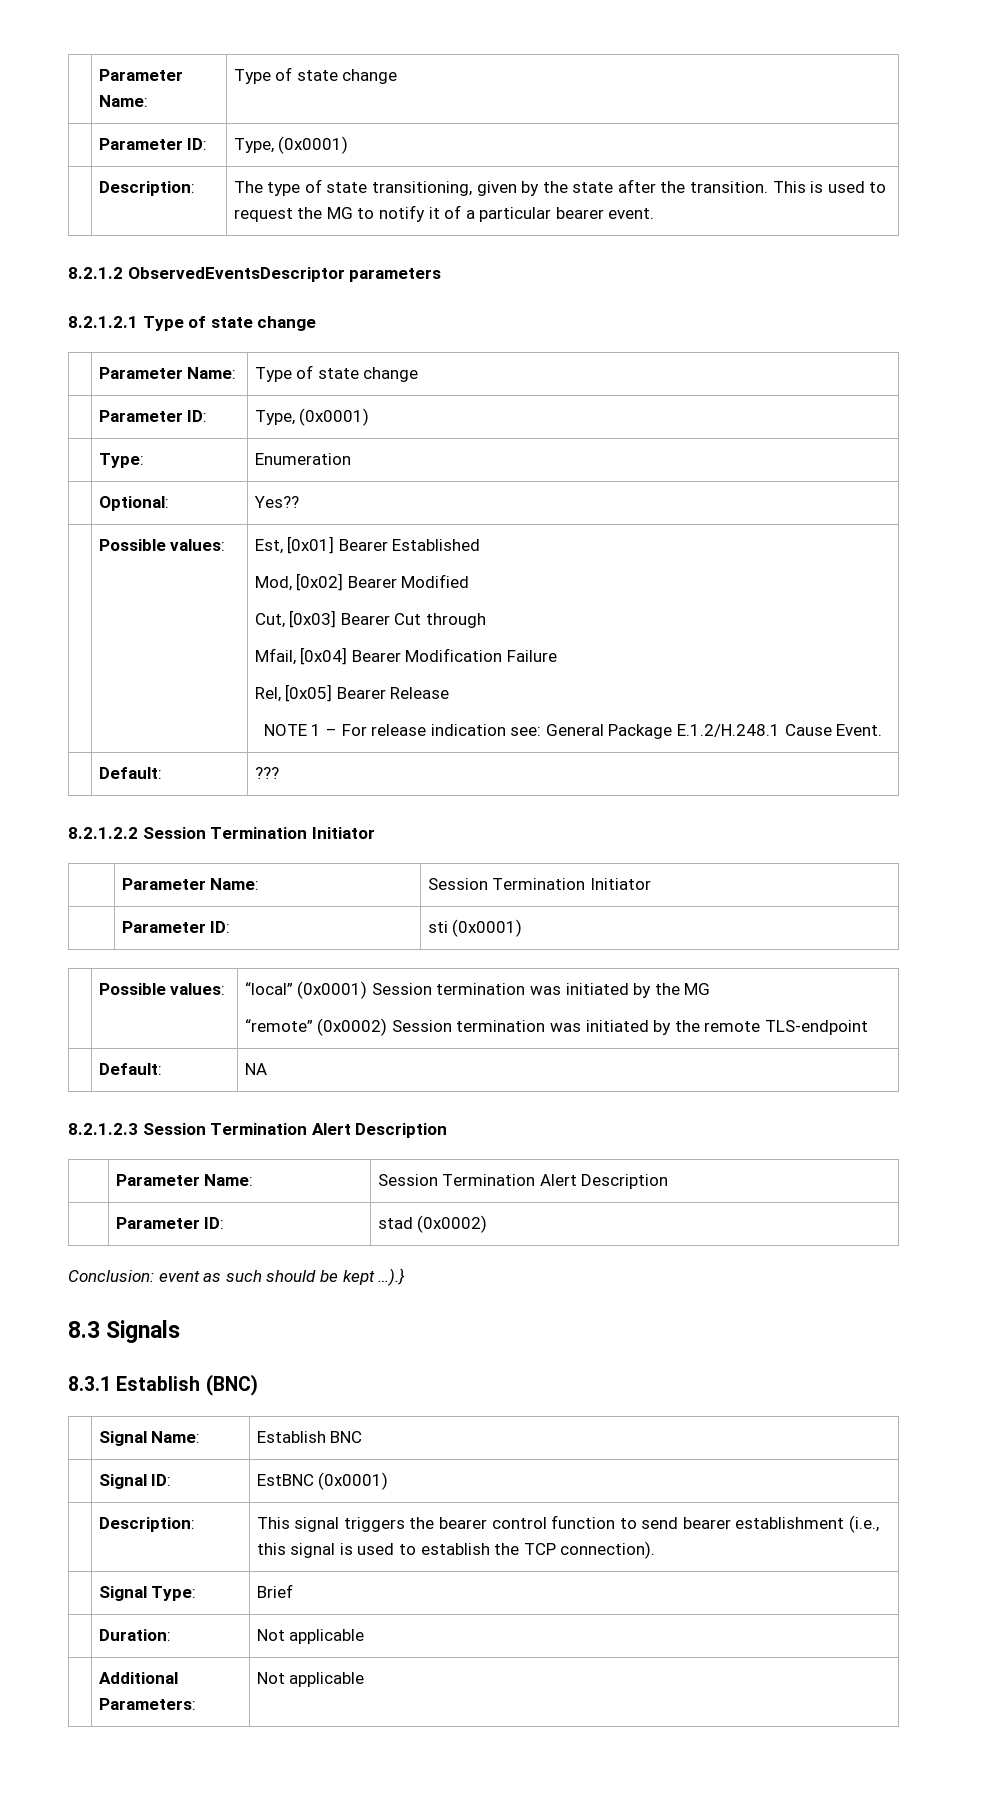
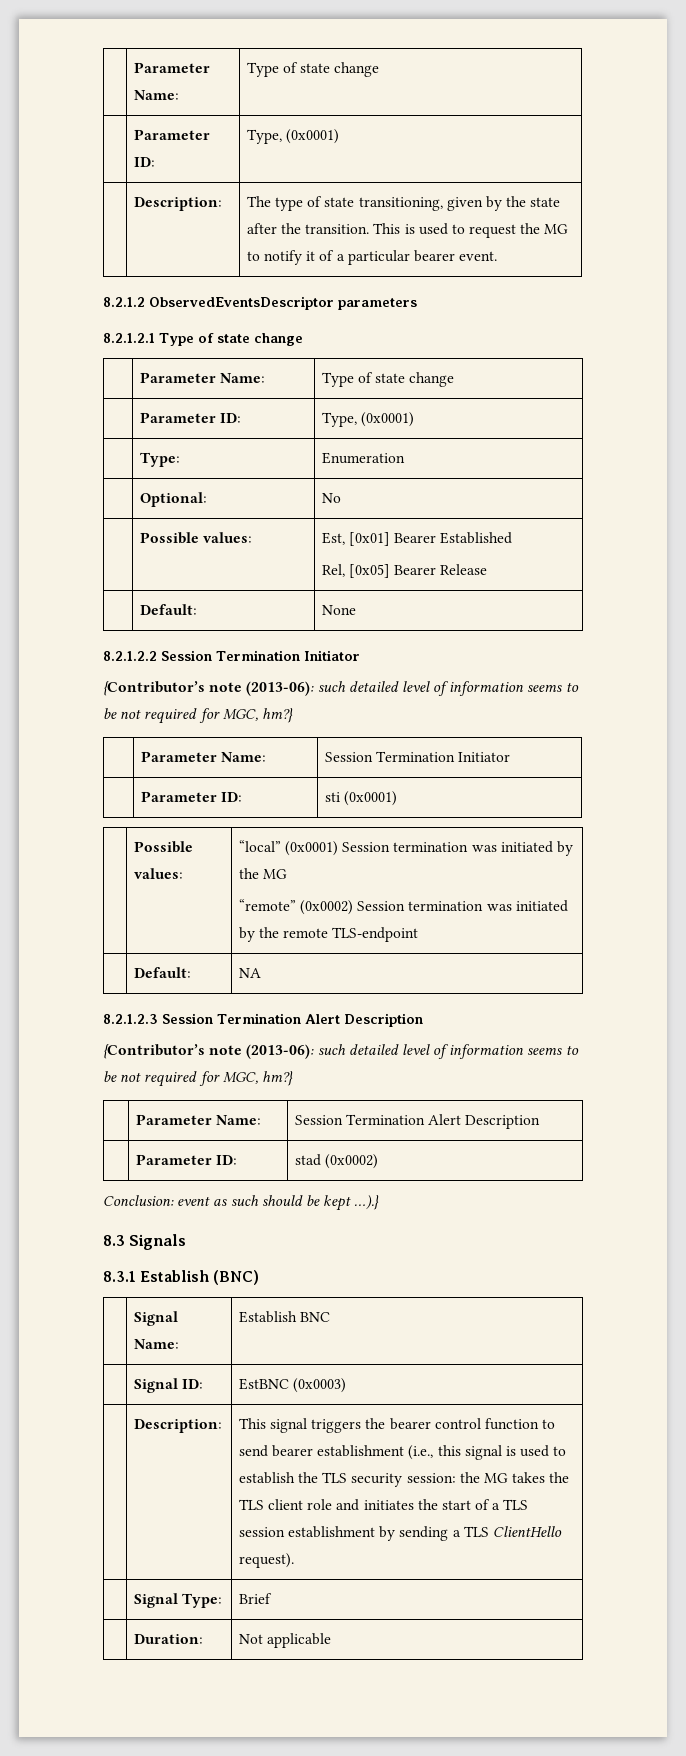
[253,496,299,508] Yes?? -> [321,493,341,503] No
[254,573,470,591] [254,610,486,628] [254,647,557,665] [254,684,450,702] [263,724,883,739] [98,767,162,779] [254,767,279,779] Mod, [0x02] Bearer Modified // Cut, [0x03] Bearer Cut through // Mfail, [0x04] Bearer Modification Failure // Rel, [0x05] Bearer Release // NOTE 1 – For release indication see: General Package E.1.2/H.248.1 Cause Event. // | Default: | ??? -> [321,564,488,578] [139,604,197,615] [321,605,356,615] Rel, [0x05] Bearer Release // | Default: | None
(375, 833) none -> [103,680,579,696] [103,707,293,724] // {Contributor’s note (2013-06): such detailed level of information seems to be not required for MGC, hm?}
(448, 1130) none -> [103,1043,579,1059] [103,1070,293,1087] // {Contributor’s note (2013-06): such detailed level of information seems to be not required for MGC, hm?}
[318,1472,389,1490] (0x0001) -> [292,1378,346,1393] (0x0003)
[523,1541,656,1559] TCP connection). -> [322,1472,570,1487] [238,1499,529,1511] [238,1526,562,1541] [238,1553,294,1568] TLS security session: the MG takes the TLS client role and initiates the start of a TLS session establishment by sending a TLS ClientHello request).
[98,1672,178,1684] [98,1698,196,1710] [256,1672,365,1687] // | Additional Parameters: | Not applicable -> (331, 1640) none

